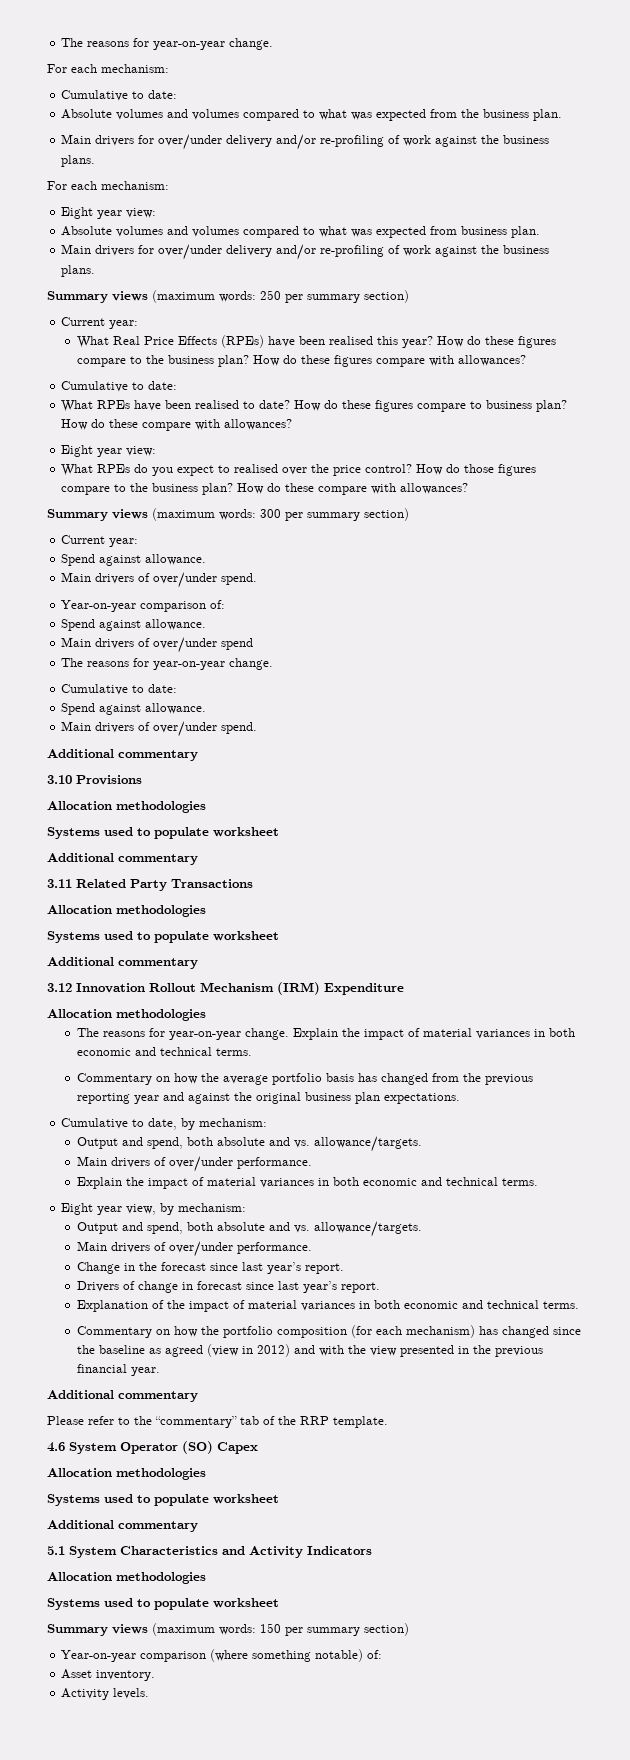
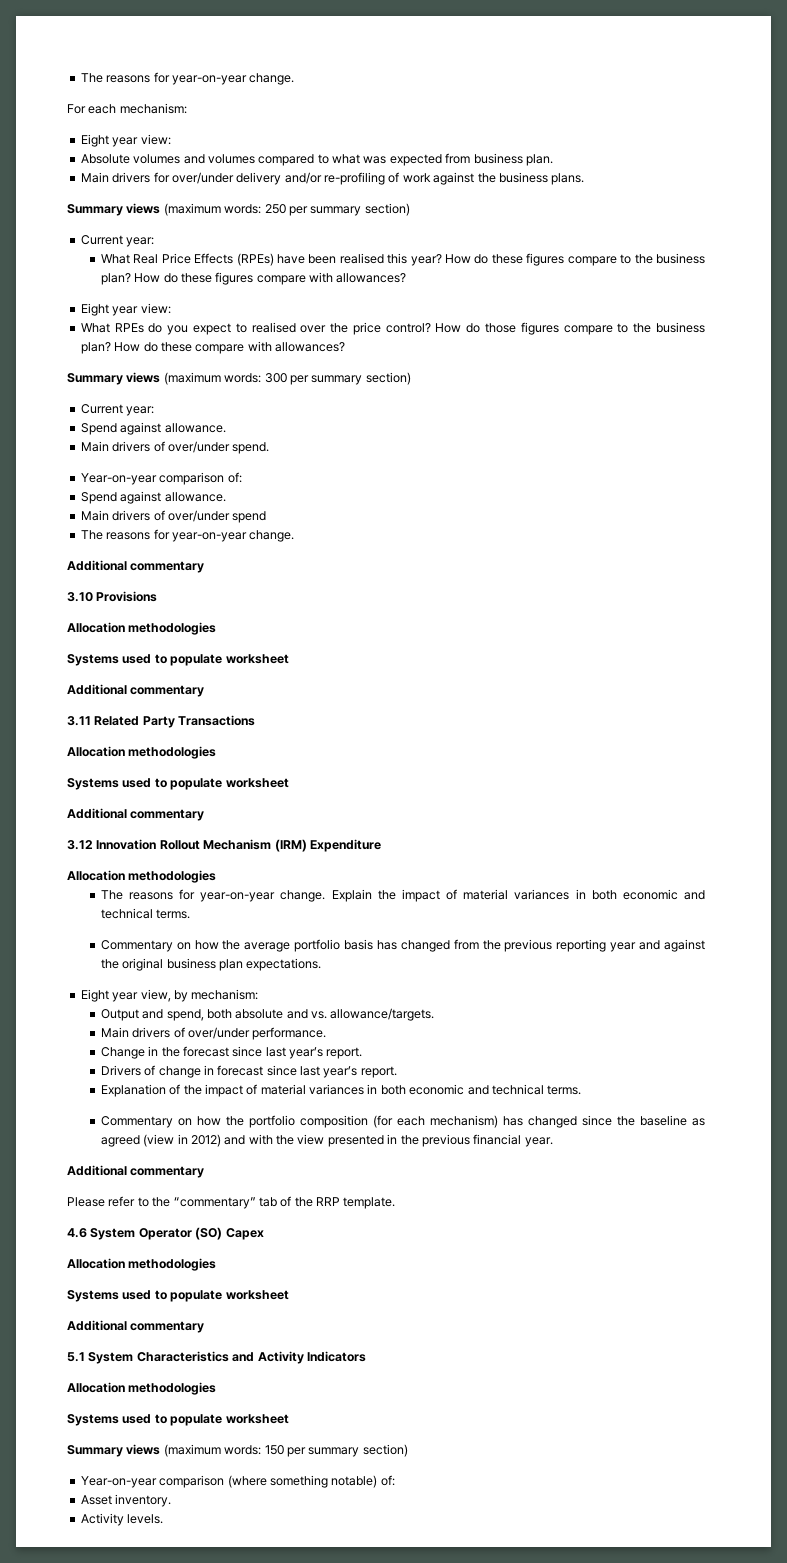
[61,90,178,101] [61,109,563,121] [61,134,550,150] [61,155,96,167] [47,181,169,190] // Cumulative to date: // Absolute volumes and volumes compared to what was expected from the business plan. // Main drivers for over/under delivery and/or re-profiling of work against the business plans. // For each mechanism: -> (187, 108) none
[61,381,178,392] [61,400,568,412] [61,419,293,431] // Cumulative to date: // What RPEs have been realised to date? How do these figures compare to business plan? How do these compare with allowances? -> (407, 278) none
[61,684,178,695] [61,703,207,715] [61,721,258,737] // Cumulative to date: // Spend against allowance. // Main drivers of over/under spend. -> (295, 536) none
[61,1118,268,1130] [76,1136,422,1152] [76,1156,312,1172] [76,1177,538,1189] // Cumulative to date, by mechanism: // Output and spend, both absolute and vs. allowance/targets. // Main drivers of over/under performance. // Explain the impact of material variances in both economic and technical terms. -> (322, 964) none

